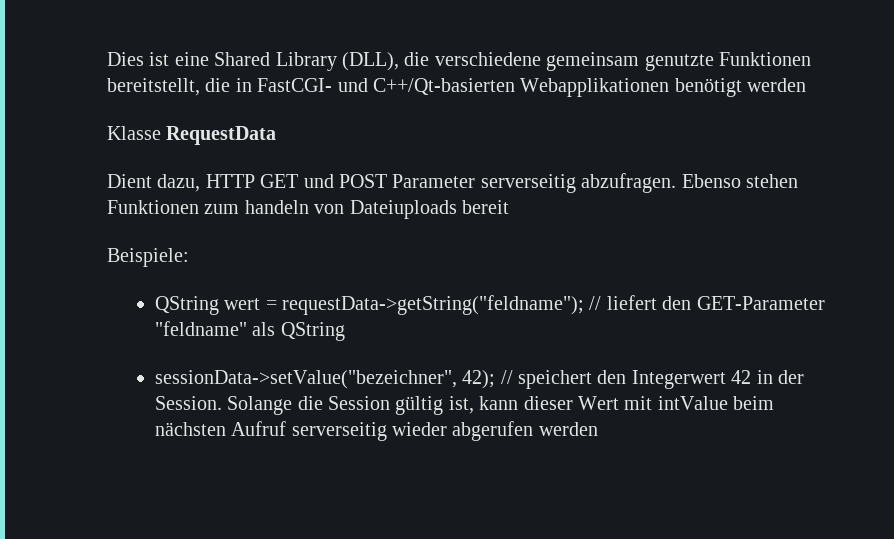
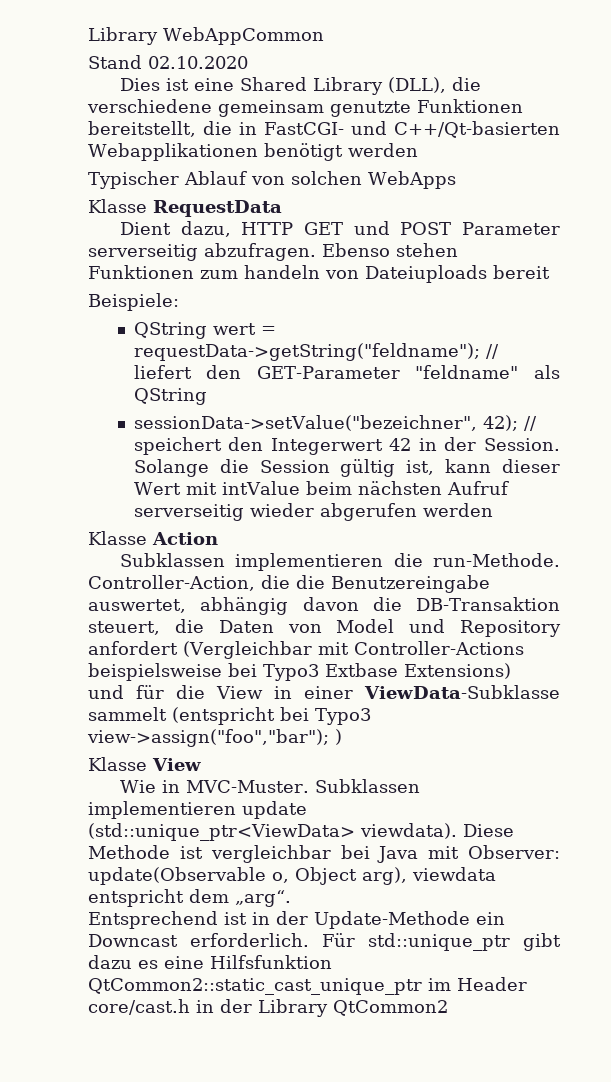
(107, 59) none -> [88,27,324,45] [88,55,248,69] Library WebAppCommon // Stand 02.10.2020 //
(807, 85) none -> [88,171,456,189] // Typischer Ablauf von solchen WebApps
(598, 429) none -> [88,531,218,545] [120,553,560,571] [88,575,490,593] [88,597,560,615] [88,619,561,637] [88,641,524,659] [88,663,511,681] [88,685,560,699] [88,707,371,725] [87,729,342,747] [88,757,201,771] [120,779,421,793] [88,801,307,819] [88,823,514,841] [88,845,560,863] [88,867,496,885] [88,889,291,907] [88,911,505,929] [88,933,561,951] [88,955,332,969] [88,977,527,995] [88,999,448,1017] // Klasse Action // Subklassen implementieren die run-Methode. Controller-Action, die die Benutzereingabe auswertet, abhängig davon die DB-Transaktion steuert, die Daten von Model und Repository anfordert (Vergleichbar mit Controller-Actions beispielsweise bei Typo3 Extbase Extensions) // und für die View in einer ViewData-Subklasse sammelt (entspricht bei Typo3 view->assign("foo","bar"); ) // Klasse View // Wie in MVC-Muster. Subklassen implementieren update (std::unique_ptr<ViewData> viewdata). Diese Methode ist vergleichbar bei Java mit Observer: update(Observable o, Object arg), viewdata entspricht dem „arg“. // Entsprechend ist in der Update-Methode ein Downcast erforderlich. Für std::unique_ptr gibt dazu es eine Hilfsfunktion QtCommon2::static_cast_unique_ptr im Header core/cast.h in der Library QtCommon2

